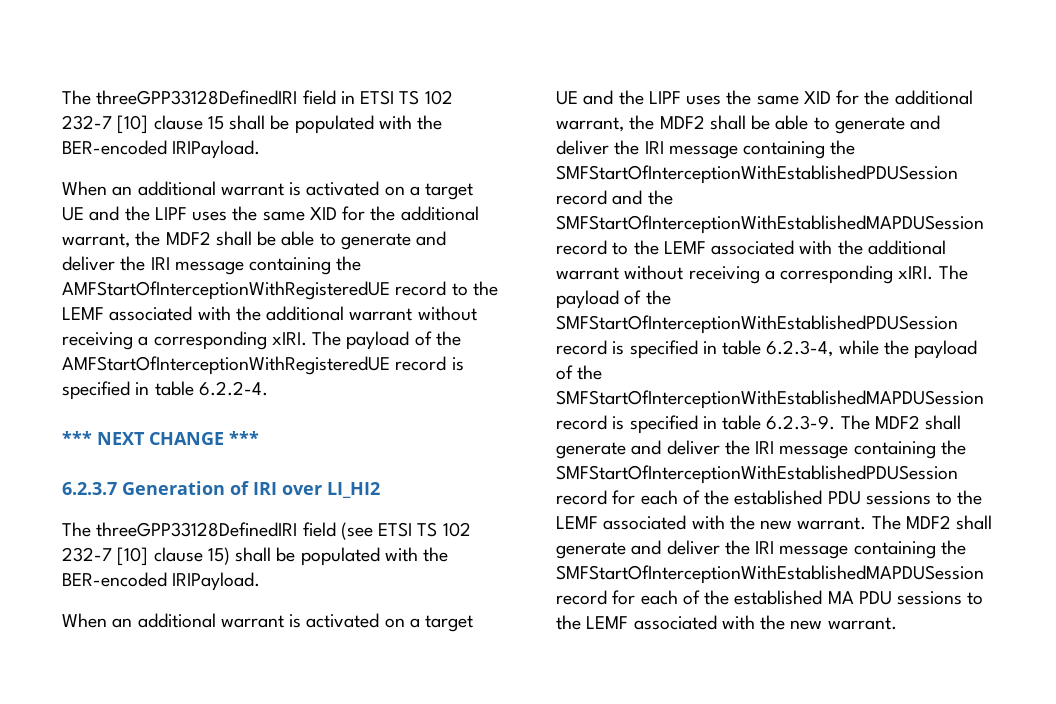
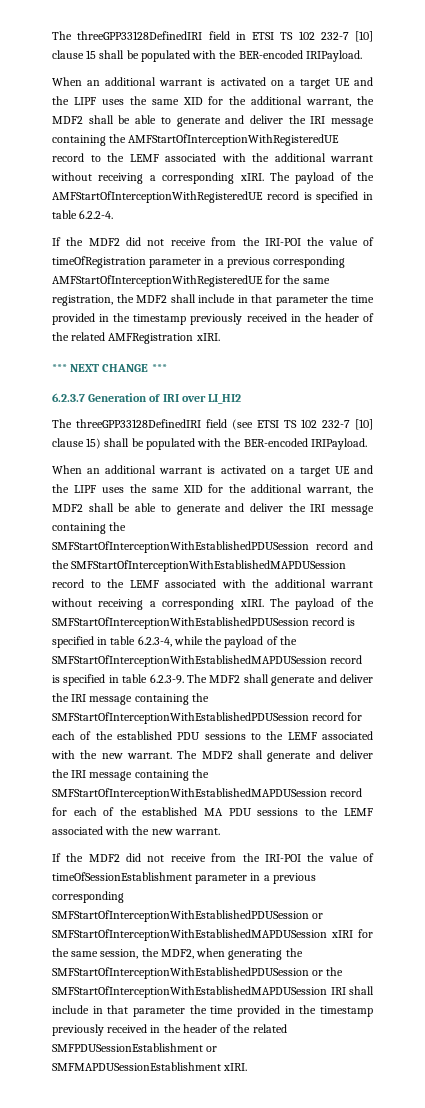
(268, 388) none -> [52,237,375,246] [52,256,346,268] [52,275,330,287] [52,294,374,306] [52,313,374,325] [52,332,220,344] // If the MDF2 did not receive from the IRI-POI the value of timeOfRegistration parameter in a previous corresponding AMFStartOfInterceptionWithRegisteredUE for the same registration, the MDF2 shall include in that parameter the time provided in the timestamp previously received in the header of the related AMFRegistration xIRI.
(897, 623) none -> [52,853,375,862] [52,872,316,884] [52,891,124,903] [52,910,324,922] [52,929,373,941] [52,948,303,960] [52,967,344,979] [52,986,374,998] [52,1005,373,1017] [52,1024,287,1036] [52,1043,218,1052] [52,1062,248,1071] // If the MDF2 did not receive from the IRI-POI the value of timeOfSessionEstablishment parameter in a previous corresponding SMFStartOfInterceptionWithEstablishedPDUSession or SMFStartOfInterceptionWithEstablishedMAPDUSession xIRI for the same session, the MDF2, when generating the SMFStartOfInterceptionWithEstablishedPDUSession or the SMFStartOfInterceptionWithEstablishedMAPDUSession IRI shall include in that parameter the time provided in the timestamp previously received in the header of the related SMFPDUSessionEstablishment or SMFMAPDUSessionEstablishment xIRI.

